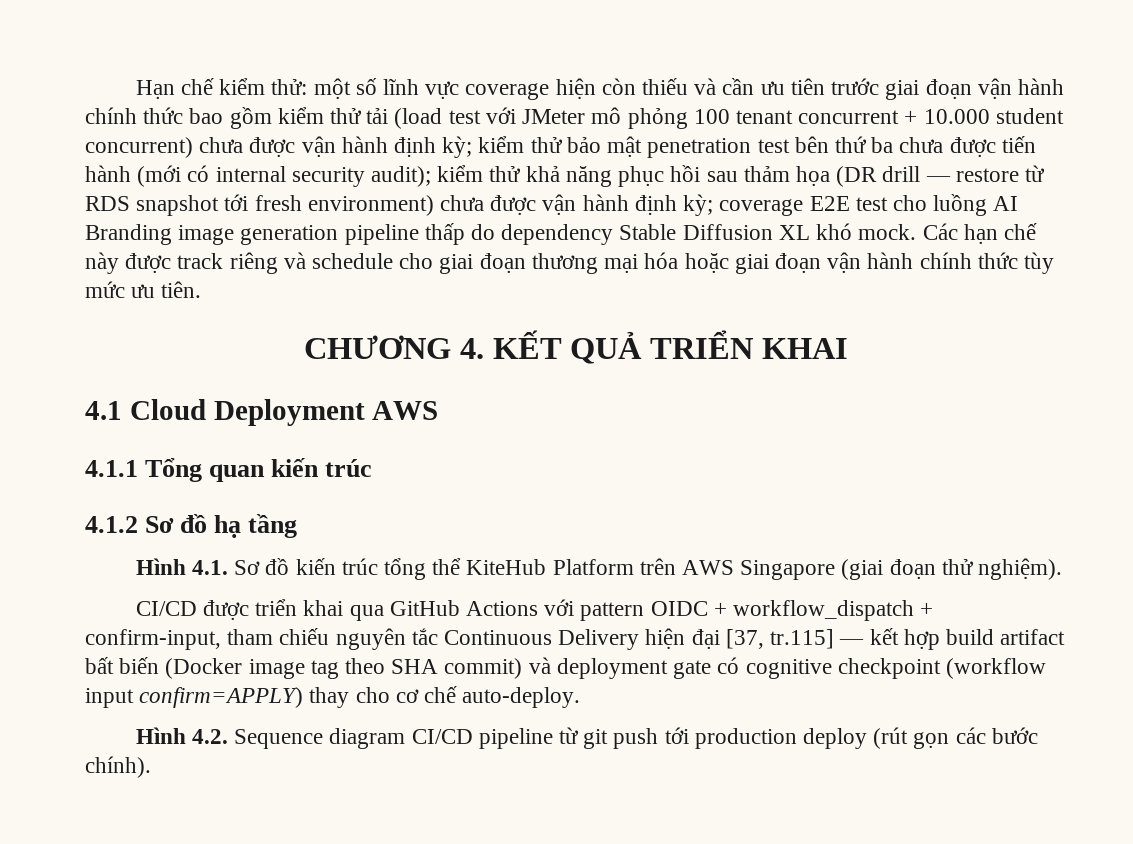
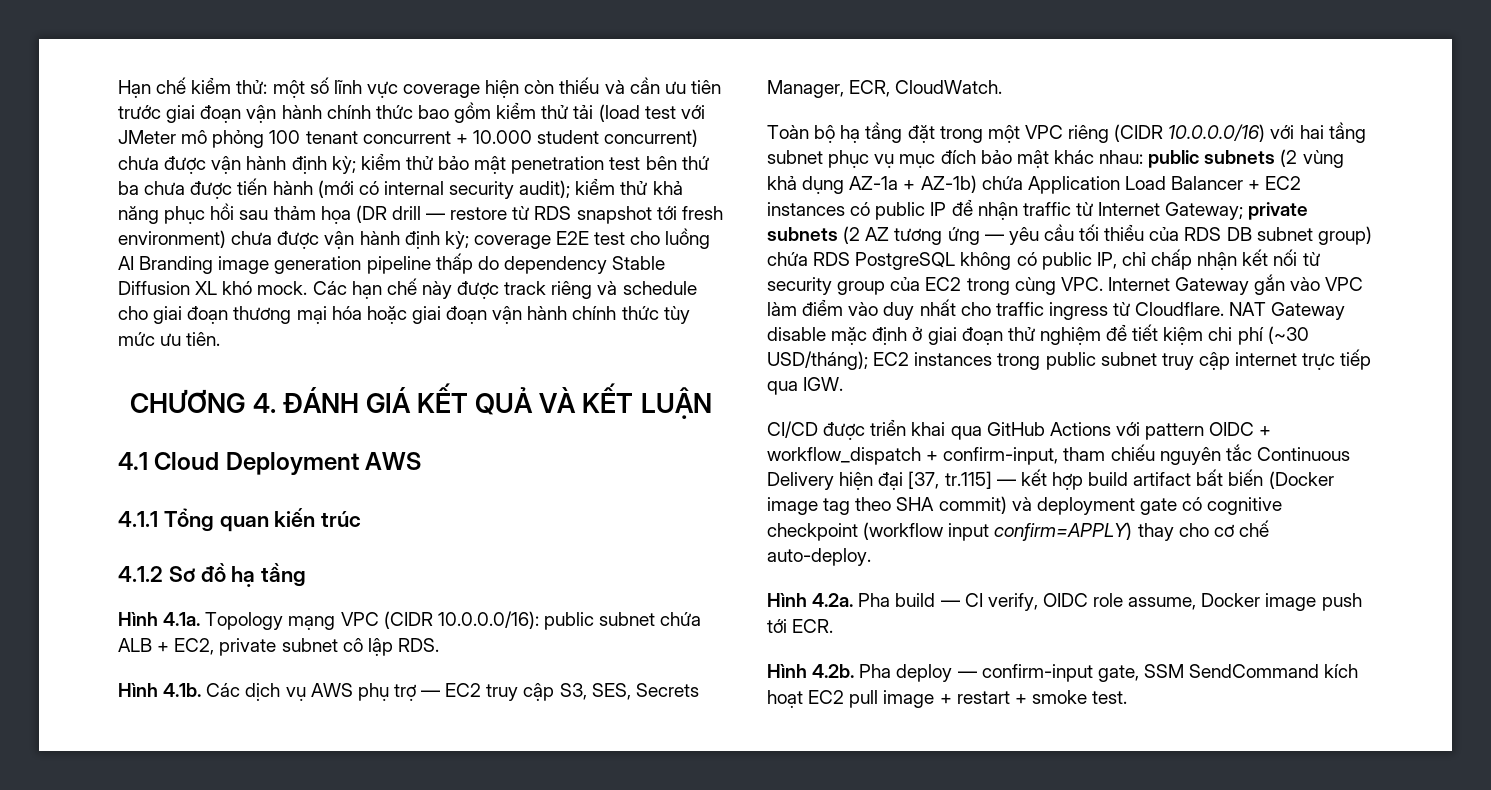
[492,330,848,364] KẾT QUẢ TRIỂN KHAI -> [282,383,712,419] ĐÁNH GIÁ KẾT QUẢ VÀ KẾT LUẬN
[191,558,1063,580] 4.1. Sơ đồ kiến trúc tổng thể KiteHub Platform trên AWS Singapore (giai đoạn thử nghiệm). -> [163,611,702,630] [118,638,439,656] [118,683,699,701] [767,80,1003,98] [767,122,1366,143] [767,149,1344,168] [767,175,1302,194] [767,199,1309,220] [767,224,1372,245] [767,249,1320,270] [767,274,1364,295] [767,299,1346,320] [767,324,1309,345] [767,349,1372,370] [767,377,844,395] 4.1a. Topology mạng VPC (CIDR 10.0.0.0/16): public subnet chứa ALB + EC2, private subnet cô lập RDS. // Hình 4.1b. Các dịch vụ AWS phụ trợ — EC2 truy cập S3, SES, Secrets Manager, ECR, CloudWatch. // Toàn bộ hạ tầng đặt trong một VPC riêng (CIDR 10.0.0.0/16) với hai tầng subnet phục vụ mục đích bảo mật khác nhau: public subnets (2 vùng khả dụng AZ-1a + AZ-1b) chứa Application Load Balancer + EC2 instances có public IP để nhận traffic từ Internet Gateway; private subnets (2 AZ tương ứng — yêu cầu tối thiểu của RDS DB subnet group) chứa RDS PostgreSQL không có public IP, chỉ chấp nhận kết nối từ security group của EC2 trong cùng VPC. Internet Gateway gắn vào VPC làm điểm vào duy nhất cho traffic ingress từ Cloudflare. NAT Gateway disable mặc định ở giai đoạn thử nghiệm để tiết kiệm chi phí (~30 USD/tháng); EC2 instances trong public subnet truy cập internet trực tiếp qua IGW.
[191,727,1038,749] [85,756,151,778] 4.2. Sequence diagram CI/CD pipeline từ git push tới production deploy (rút gọn các bước chính). -> [812,593,1362,611] [767,619,834,633] [767,664,1359,682] [767,690,1128,708] 4.2a. Pha build — CI verify, OIDC role assume, Docker image push tới ECR. // Hình 4.2b. Pha deploy — confirm-input gate, SSM SendCommand kích hoạt EC2 pull image + restart + smoke test.

